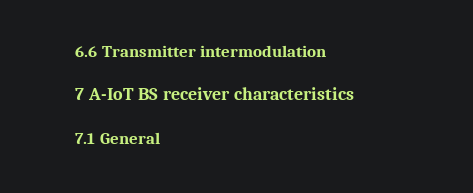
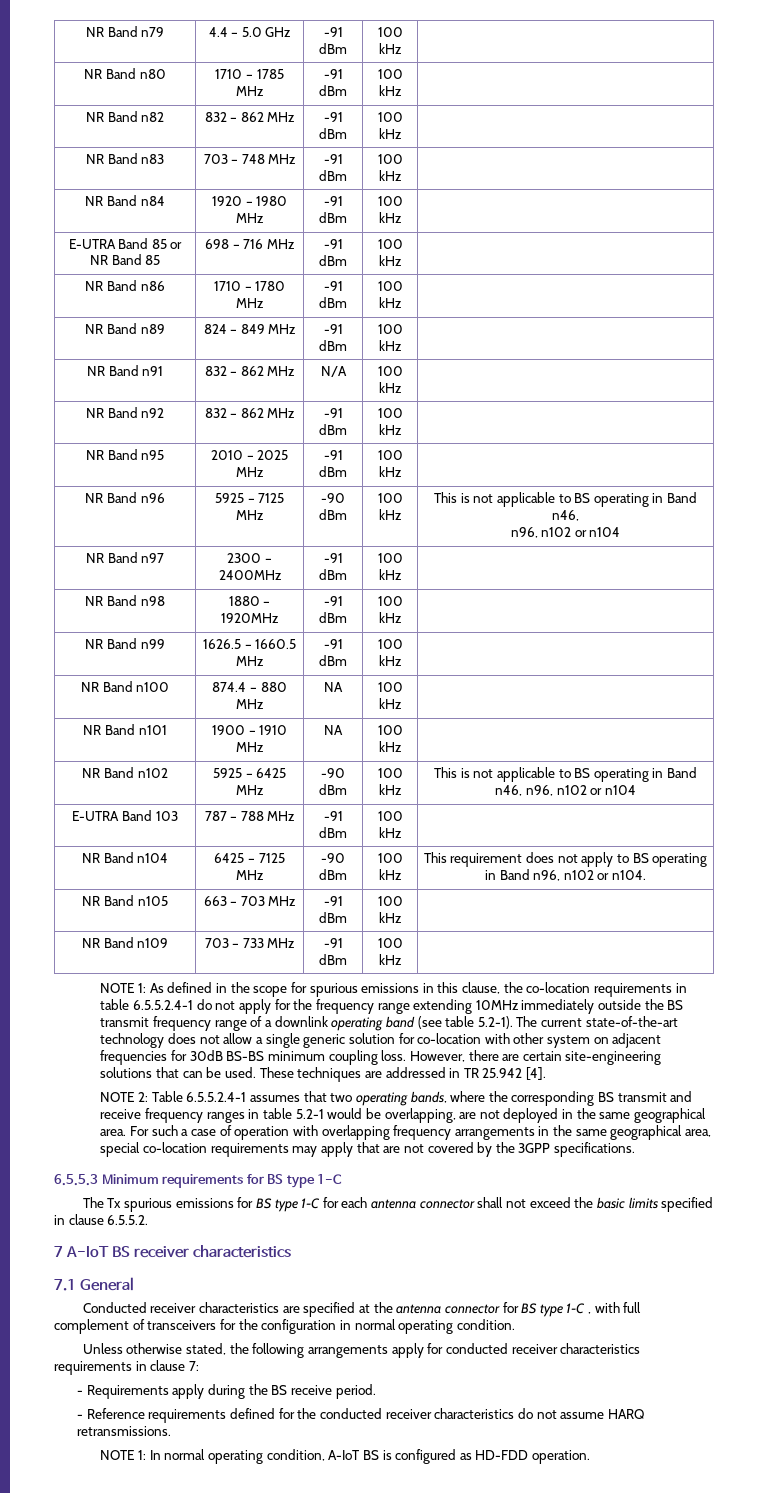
[75,45,327,57] 6.6 Transmitter intermodulation -> [85,26,165,37] [208,27,292,37] [323,27,343,37] [319,43,347,54] [377,27,403,37] [379,43,402,54] [84,68,166,79] [215,69,284,79] [236,86,264,96] [323,69,343,79] [319,85,347,96] [377,69,403,79] [379,85,402,96] [85,111,165,122] [204,112,296,122] [323,112,343,122] [319,128,347,139] [377,112,403,122] [379,128,402,139] [85,153,165,164] [203,154,297,164] [323,154,343,164] [319,170,347,181] [377,154,403,164] [379,170,402,181] [85,195,165,206] [211,196,288,206] [236,213,264,223] [323,196,343,206] [319,212,347,223] [377,196,403,206] [379,212,402,223] [68,238,183,249] [89,254,161,265] [205,239,295,249] [323,239,343,249] [319,255,347,266] [377,239,403,249] [379,255,402,266] [85,280,165,291] [213,281,286,291] [236,298,264,308] [323,281,343,291] [319,297,347,308] [377,281,403,291] [379,297,402,308] [85,323,165,334] [203,324,297,334] [323,324,343,334] [319,340,347,351] [377,324,403,334] [379,340,402,351] [86,365,164,376] [204,366,296,376] [320,366,347,377] [377,366,403,376] [379,382,402,393] [85,407,165,418] [204,408,296,418] [323,408,343,418] [319,424,347,435] [377,408,403,418] [379,424,402,435] [85,449,165,460] [210,450,289,460] [236,467,264,477] [323,450,343,460] [319,466,347,477] [377,450,403,460] [379,466,402,477] [85,492,165,503] [214,493,285,503] [236,510,264,520] [321,493,345,503] [319,509,347,520] [377,493,403,503] [379,509,402,520] [433,492,698,507] [552,510,579,521] [510,527,621,538] [85,552,165,563] [227,553,272,563] [218,570,282,580] [323,553,343,563] [319,569,347,580] [377,553,403,563] [379,569,402,580] [85,595,165,606] [228,596,271,606] [221,613,279,623] [323,596,343,606] [319,612,347,623] [377,596,403,606] [379,612,402,623] [85,638,165,649] [202,639,297,649] [236,656,264,666] [323,639,343,649] [319,655,347,666] [377,639,403,649] [379,655,402,666] [80,681,170,692] [212,682,287,692] [236,699,264,709] [324,682,343,692] [377,682,403,692] [379,698,402,709] [83,724,167,735] [211,725,288,735] [236,742,264,752] [324,725,343,735] [377,725,403,735] [379,741,402,752] [82,767,168,778] [212,768,287,778] [236,785,264,795] [321,768,345,778] [319,784,347,795] [377,768,403,778] [379,784,402,795] [433,767,698,782] [495,785,636,796] [72,810,178,821] [204,811,296,821] [323,811,343,821] [319,827,347,838] [377,811,403,821] [379,827,402,838] [81,852,169,863] [214,853,285,863] [236,870,264,880] [321,853,345,863] [319,869,347,880] [377,853,403,863] [379,869,402,880] [423,852,708,867] [484,869,647,881] [82,895,168,906] [203,896,297,906] [323,896,343,906] [319,912,347,923] [377,896,403,906] [379,912,402,923] [81,937,169,948] [204,938,296,948] [323,938,343,948] [319,954,347,965] [377,938,403,948] [379,954,402,965] [100,982,687,997] [100,999,684,1014] [100,1016,678,1031] [100,1033,662,1048] [100,1050,662,1065] [100,1067,547,1082] [100,1091,693,1106] [100,1108,707,1123] [100,1125,712,1140] [100,1142,636,1157] [54,1174,343,1188] [82,1197,714,1212] [54,1214,149,1225] NR Band n79 | 4.4 – 5.0 GHz | -91 dBm | 100 kHz | // NR Band n80 | 1710 – 1785 MHz | -91 dBm | 100 kHz | // NR Band n82 | 832 – 862 MHz | -91 dBm | 100 kHz | // NR Band n83 | 703 – 748 MHz | -91 dBm | 100 kHz | // NR Band n84 | 1920 – 1980 MHz | -91 dBm | 100 kHz | // E-UTRA Band 85 or NR Band 85 | 698 – 716 MHz | -91 dBm | 100 kHz | // NR Band n86 | 1710 – 1780 MHz | -91 dBm | 100 kHz | // NR Band n89 | 824 – 849 MHz | -91 dBm | 100 kHz | // NR Band n91 | 832 – 862 MHz | N/A | 100 kHz | // NR Band n92 | 832 – 862 MHz | -91 dBm | 100 kHz | // NR Band n95 | 2010 – 2025 MHz | -91 dBm | 100 kHz | // NR Band n96 | 5925 – 7125 MHz | -90 dBm | 100 kHz | This is not applicable to BS operating in Band n46, // n96, n102 or n104 // NR Band n97 | 2300 – 2400MHz | -91 dBm | 100 kHz | // NR Band n98 | 1880 – 1920MHz | -91 dBm | 100 kHz | // NR Band n99 | 1626.5 – 1660.5 MHz | -91 dBm | 100 kHz | // NR Band n100 | 874.4 – 880 MHz | NA | 100 kHz | // NR Band n101 | 1900 – 1910 MHz | NA | 100 kHz | // NR Band n102 | 5925 – 6425 MHz | -90 dBm | 100 kHz | This is not applicable to BS operating in Band n46, n96, n102 or n104 // E-UTRA Band 103 | 787 – 788 MHz | -91 dBm | 100 kHz | // NR Band n104 | 6425 – 7125 MHz | -90 dBm | 100 kHz | This requirement does not apply to BS operating in Band n96, n102 or n104. // NR Band n105 | 663 – 703 MHz | -91 dBm | 100 kHz | // NR Band n109 | 703 – 733 MHz | -91 dBm | 100 kHz | // NOTE 1: As defined in the scope for spurious emissions in this clause, the co-location requirements in table 6.5.5.2.4-1 do not apply for the frequency range extending 10MHz immediately outside the BS transmit frequency range of a downlink operating band (see table 5.2-1). The current state-of-the-art technology does not allow a single generic solution for co-location with other system on adjacent frequencies for 30dB BS-BS minimum coupling loss. However, there are certain site-engineering solutions that can be used. These techniques are addressed in TR 25.942 [4]. // NOTE 2: Table 6.5.5.2.4-1 assumes that two operating bands, where the corresponding BS transmit and receive frequency ranges in table 5.2-1 would be overlapping, are not deployed in the same geographical area. For such a case of operation with overlapping frequency arrangements in the same geographical area, special co-location requirements may apply that are not covered by the 3GPP specifications. // 6.5.5.3 Minimum requirements for BS type 1-C // The Tx spurious emissions for BS type 1-C for each antenna connector shall not exceed the basic limits specified in clause 6.5.5.2.
(160, 138) none -> [82,1302,642,1317] [54,1319,515,1334] [82,1343,641,1358] [54,1360,199,1375] [77,1384,376,1399] [77,1408,644,1423] [77,1426,172,1436] [100,1449,591,1464] // Conducted receiver characteristics are specified at the antenna connector for BS type 1-C , with full complement of transceivers for the configuration in normal operating condition. // Unless otherwise stated, the following arrangements apply for conducted receiver characteristics requirements in clause 7: // - Requirements apply during the BS receive period. // - Reference requirements defined for the conducted receiver characteristics do not assume HARQ retransmissions. // NOTE 1: In normal operating condition, A-IoT BS is configured as HD-FDD operation.

